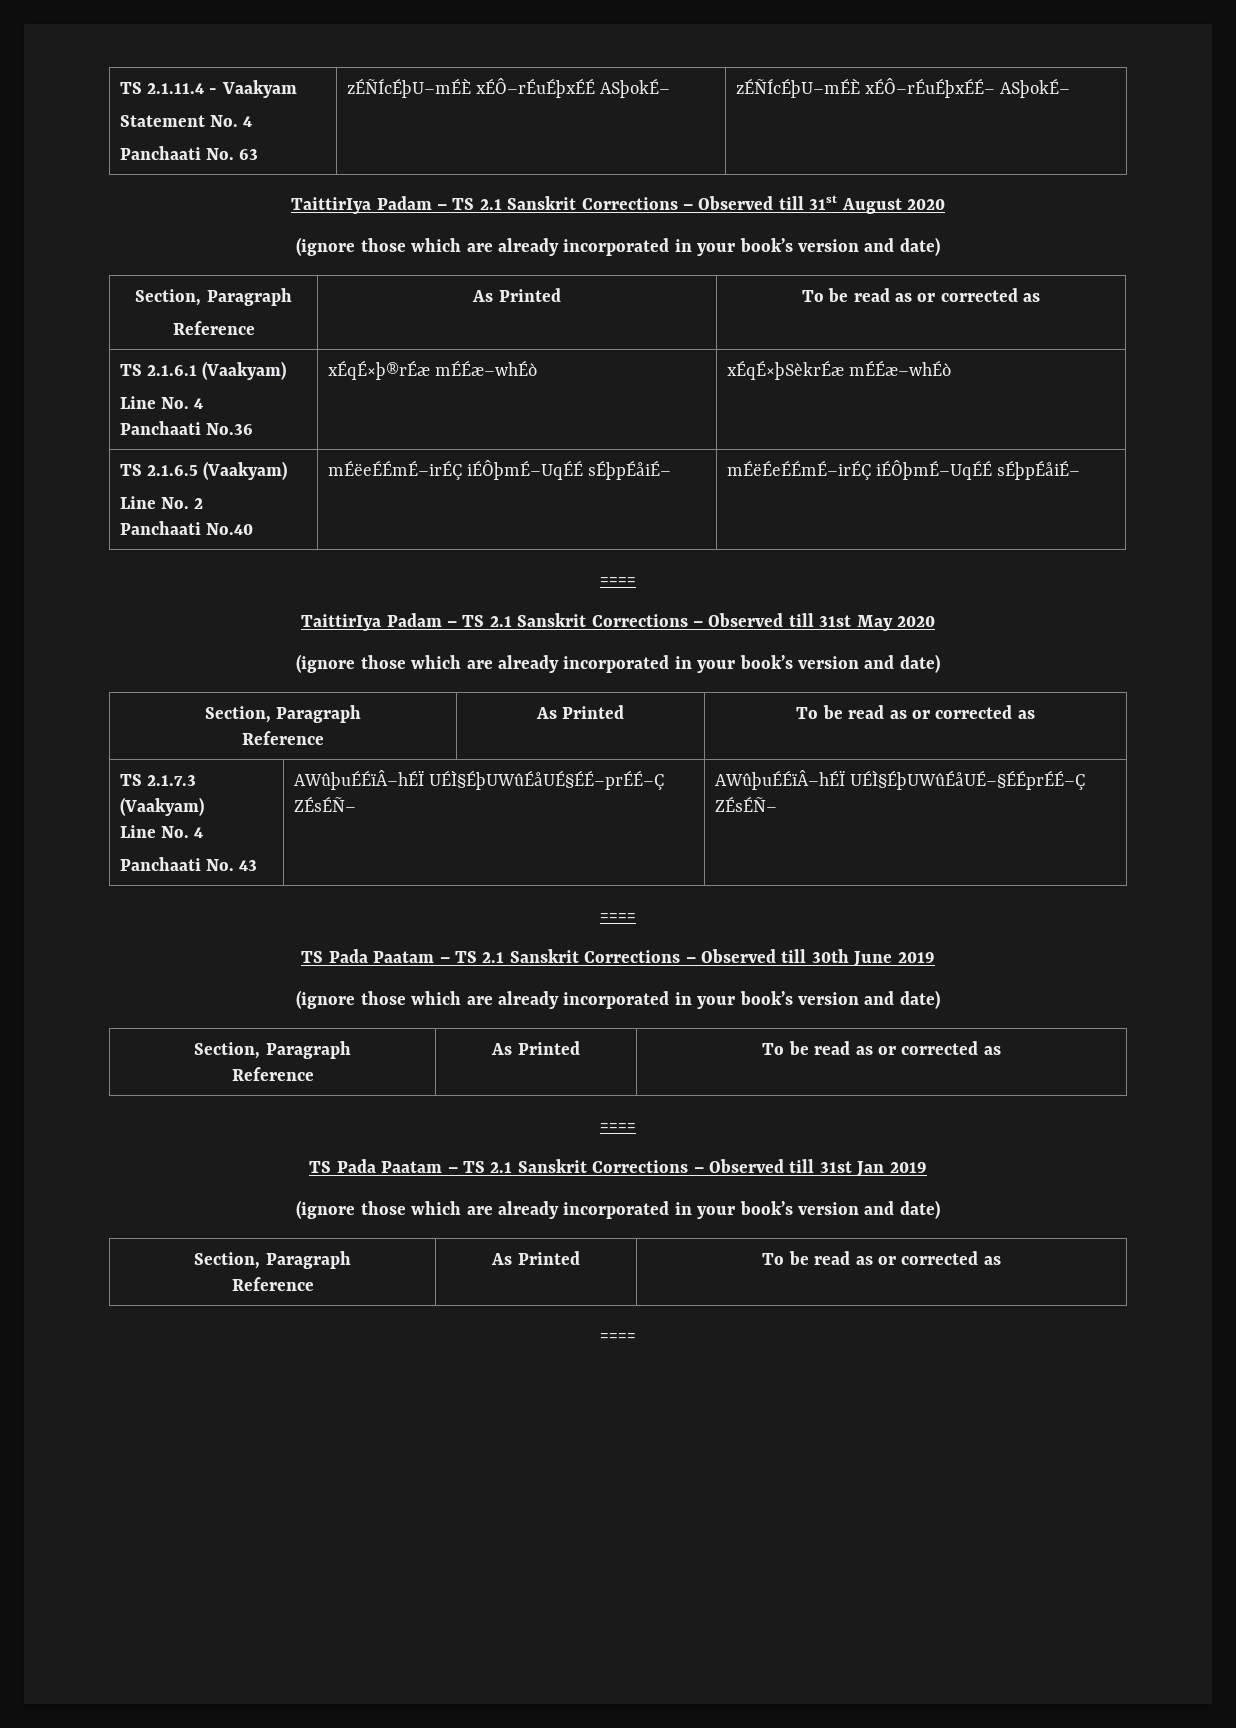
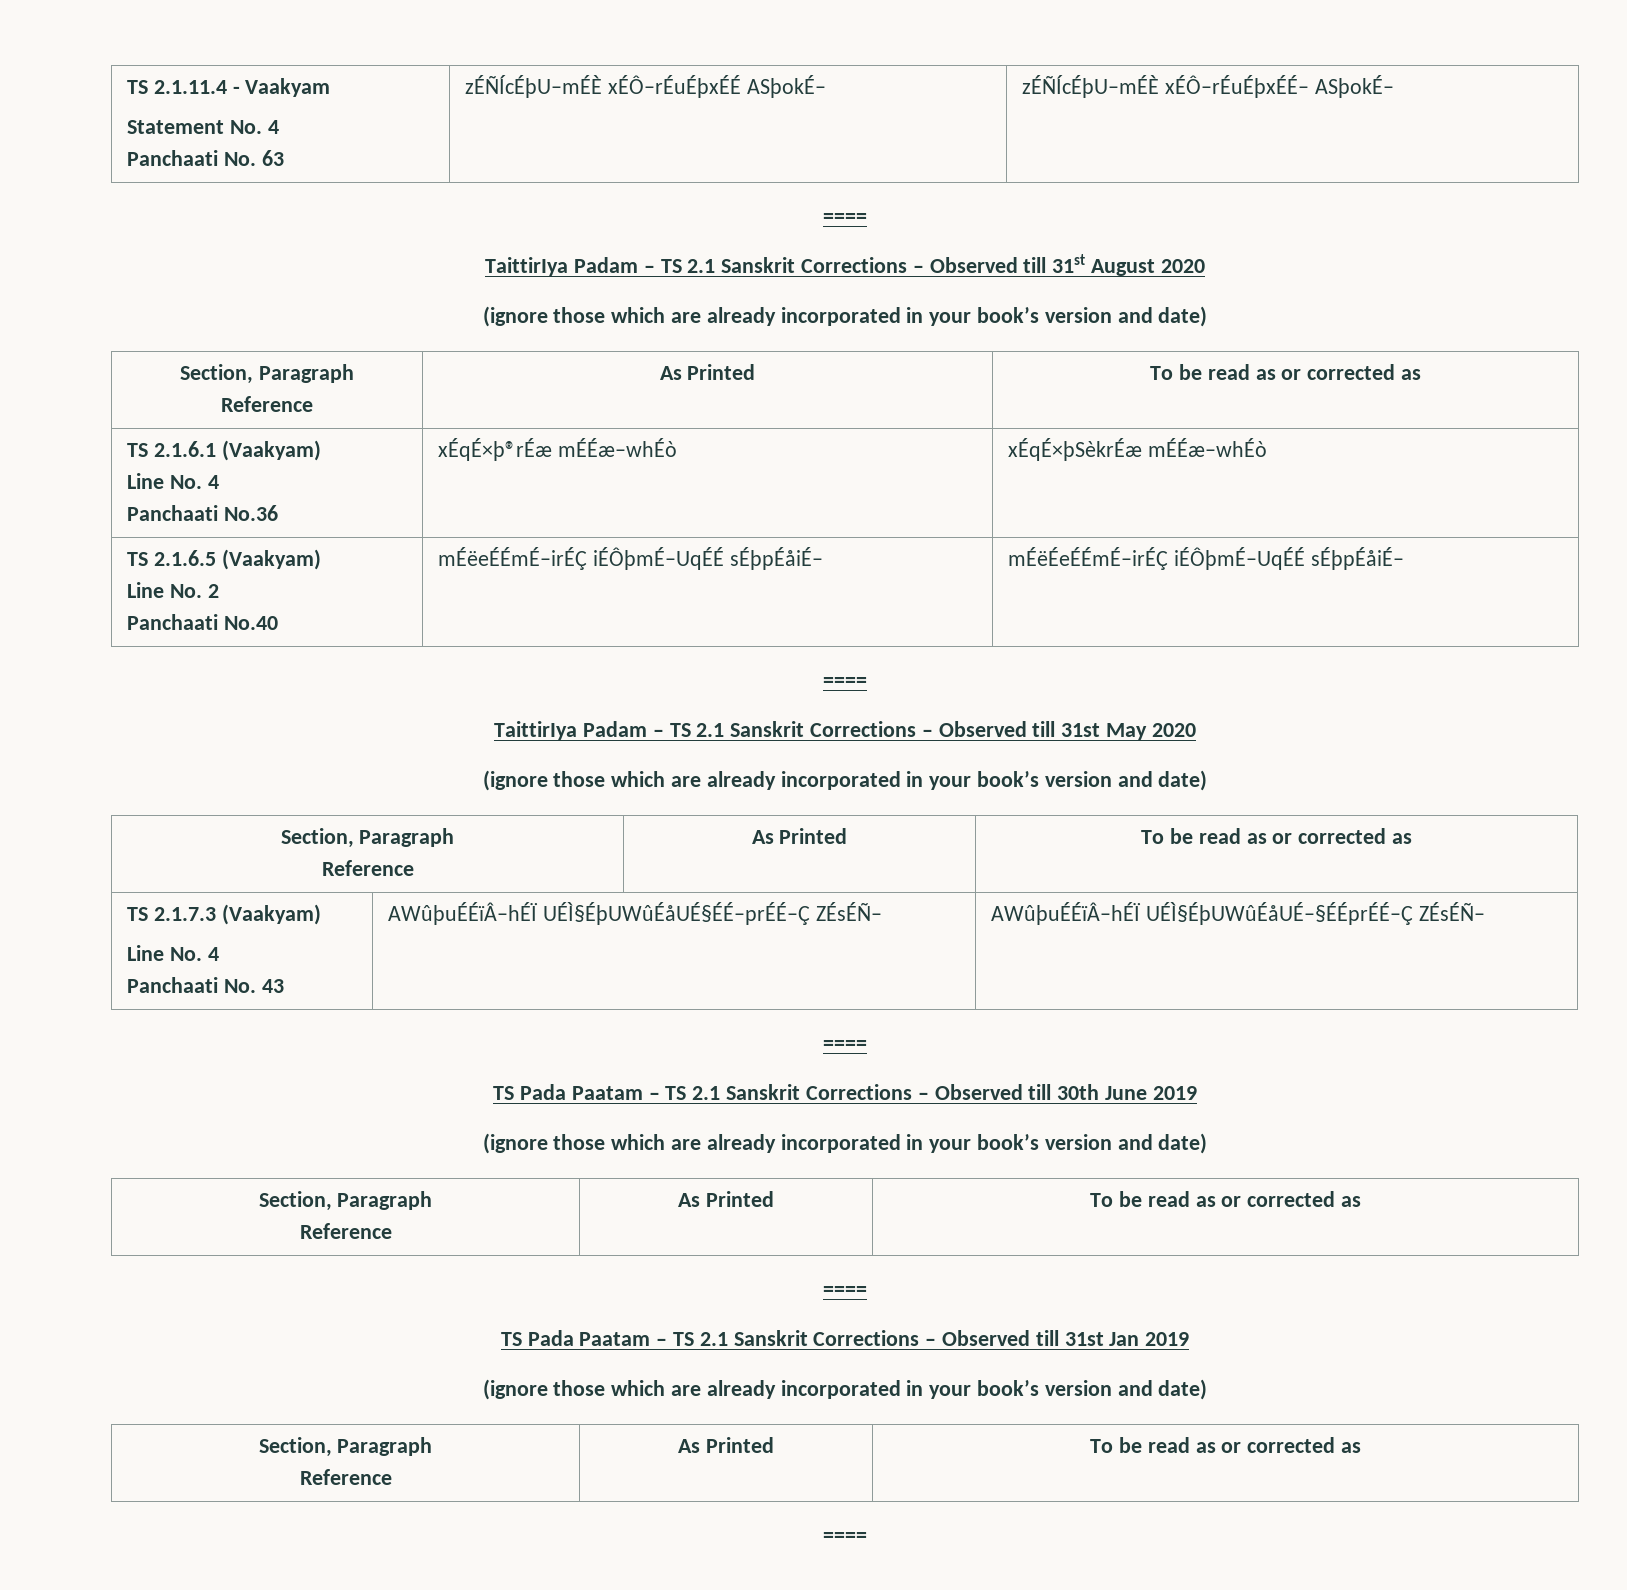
(1071, 88) none -> [823,213,867,223] // ====

